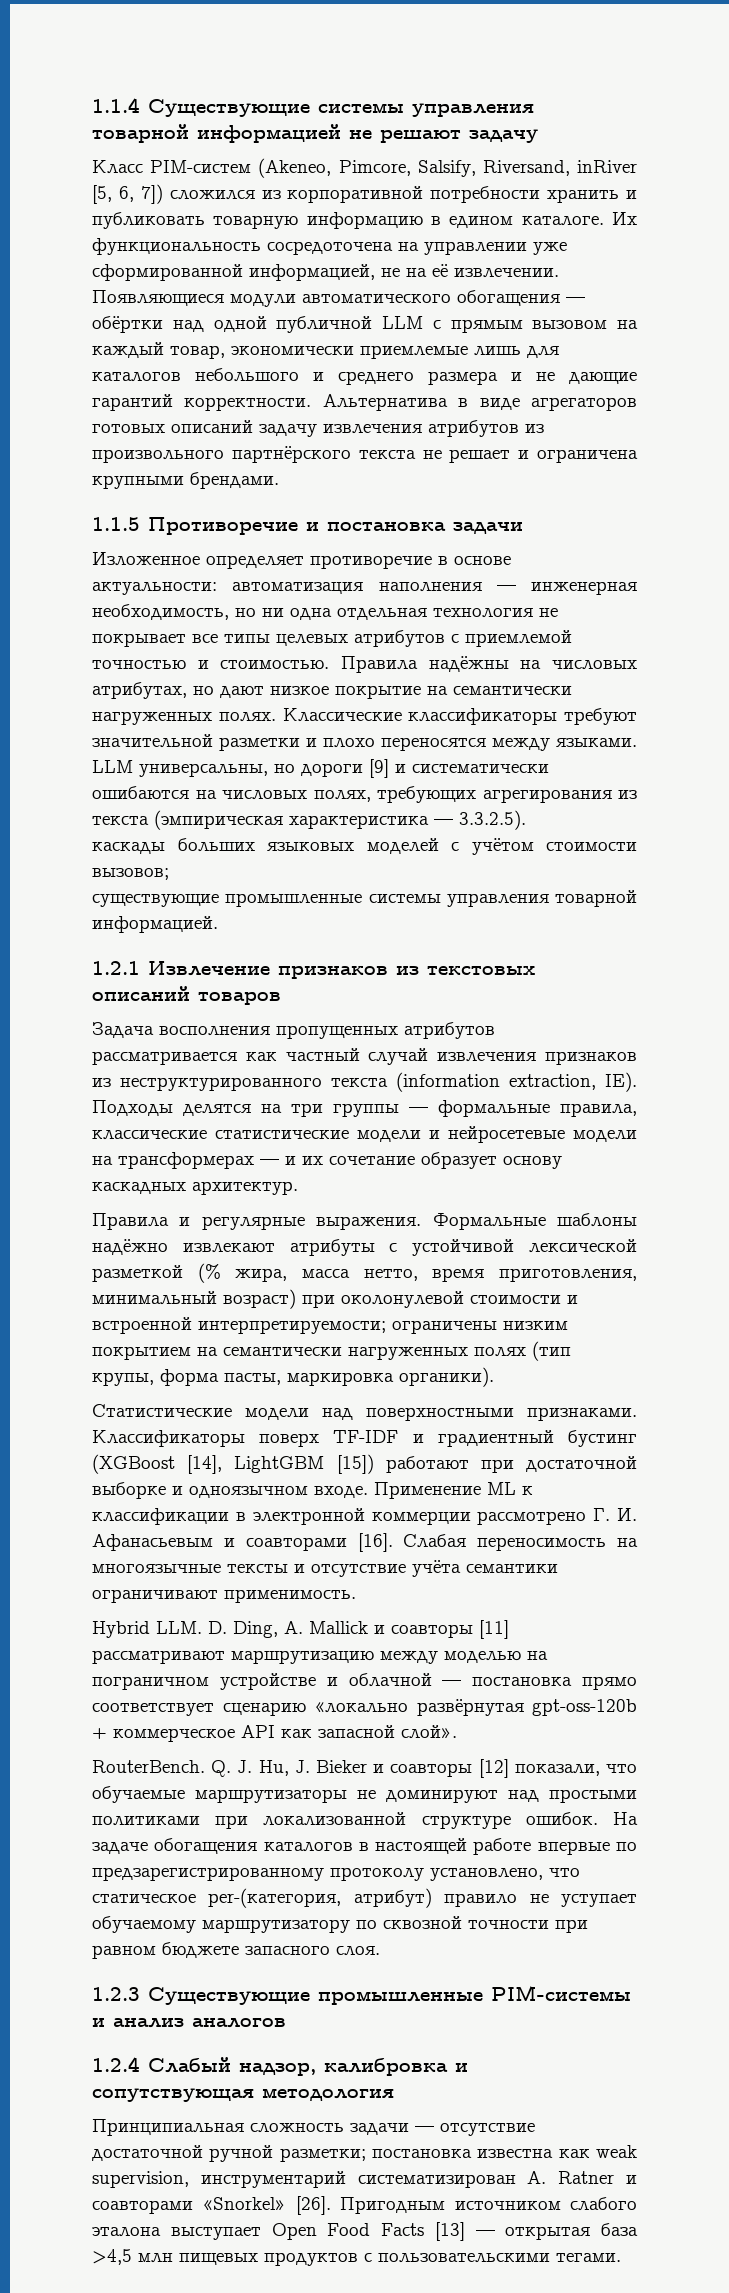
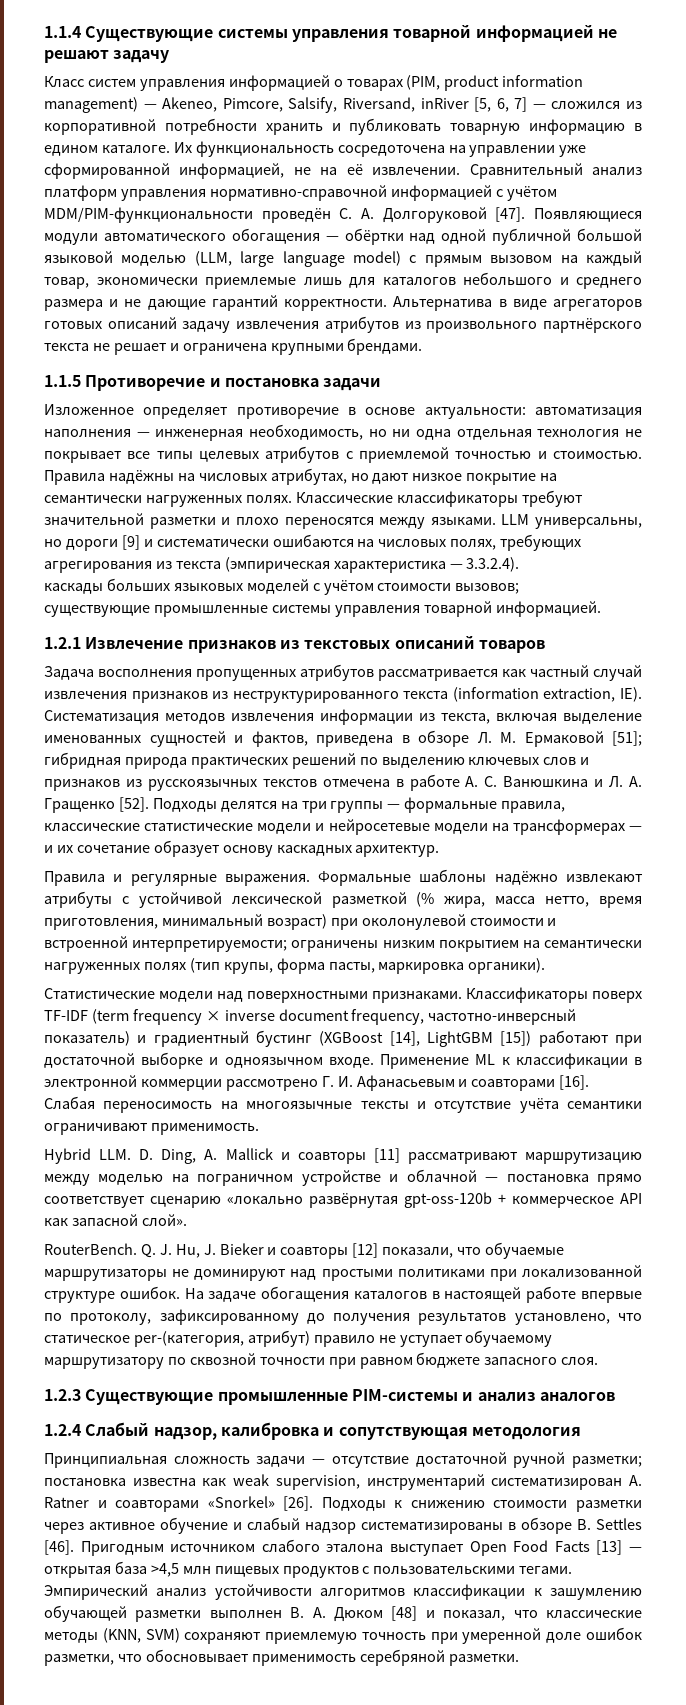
[150,158,332,178] PIM-систем (Akeneo, -> [87,75,584,91] [44,97,218,113] систем управления информацией о товарах (PIM, product information management) — Akeneo,
[140,184,163,204] 7]) -> [514,97,546,112] 7] —
(559, 273) none -> [469,163,643,179] [44,185,557,201] [44,207,526,223] Сравнительный анализ платформ управления нормативно-справочной информацией с учётом MDM/PIM-функциональности проведён С. А. Долгоруковой [47].
[382,316,423,329] LLM -> [577,228,642,241] [44,251,401,267] большой языковой моделью (LLM, large language model)
[459,810,526,830] 3.3.2.5). -> [466,557,520,572] 3.3.2.4).
(637, 1082) none -> [44,709,642,725] [44,730,642,747] [44,752,590,769] [44,774,642,791] [44,797,149,813] Систематизация методов извлечения информации из текста, включая выделение именованных сущностей и фактов, приведена в обзоре Л. М. Ермаковой [51]; гибридная природа практических решений по выделению ключевых слов и признаков из русскоязычных текстов отмечена в работе А. С. Ванюшкина и Л. А. Гращенко [52].
(399, 1436) none -> [91,1009,577,1025] [44,1031,130,1046] (term frequency × inverse document frequency, частотно-инверсный показатель)
[92,1867,424,1881] предзарегистрированному протоколу -> [70,1309,507,1325] протоколу, зафиксированному до получения результатов
(331, 2205) none -> [321,1497,642,1512] [44,1517,642,1534] [44,1540,74,1555] Подходы к снижению стоимости разметки через активное обучение и слабый надзор систематизированы в обзоре B. Settles [46].
(621, 2257) none -> [44,1584,642,1600] [44,1605,642,1622] [44,1627,642,1644] [44,1649,519,1666] Эмпирический анализ устойчивости алгоритмов классификации к зашумлению обучающей разметки выполнен В. А. Дюком [48] и показал, что классические методы (KNN, SVM) сохраняют приемлемую точность при умеренной доле ошибок разметки, что обосновывает применимость серебряной разметки.

